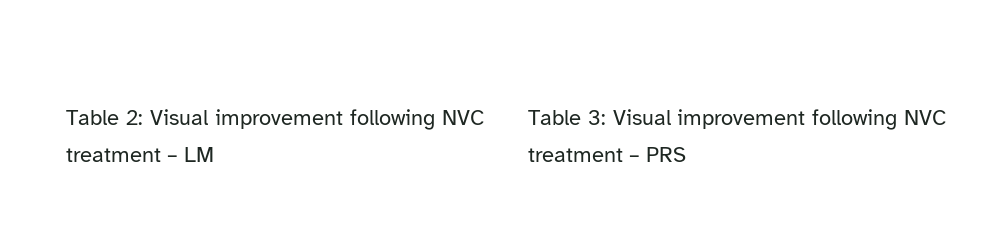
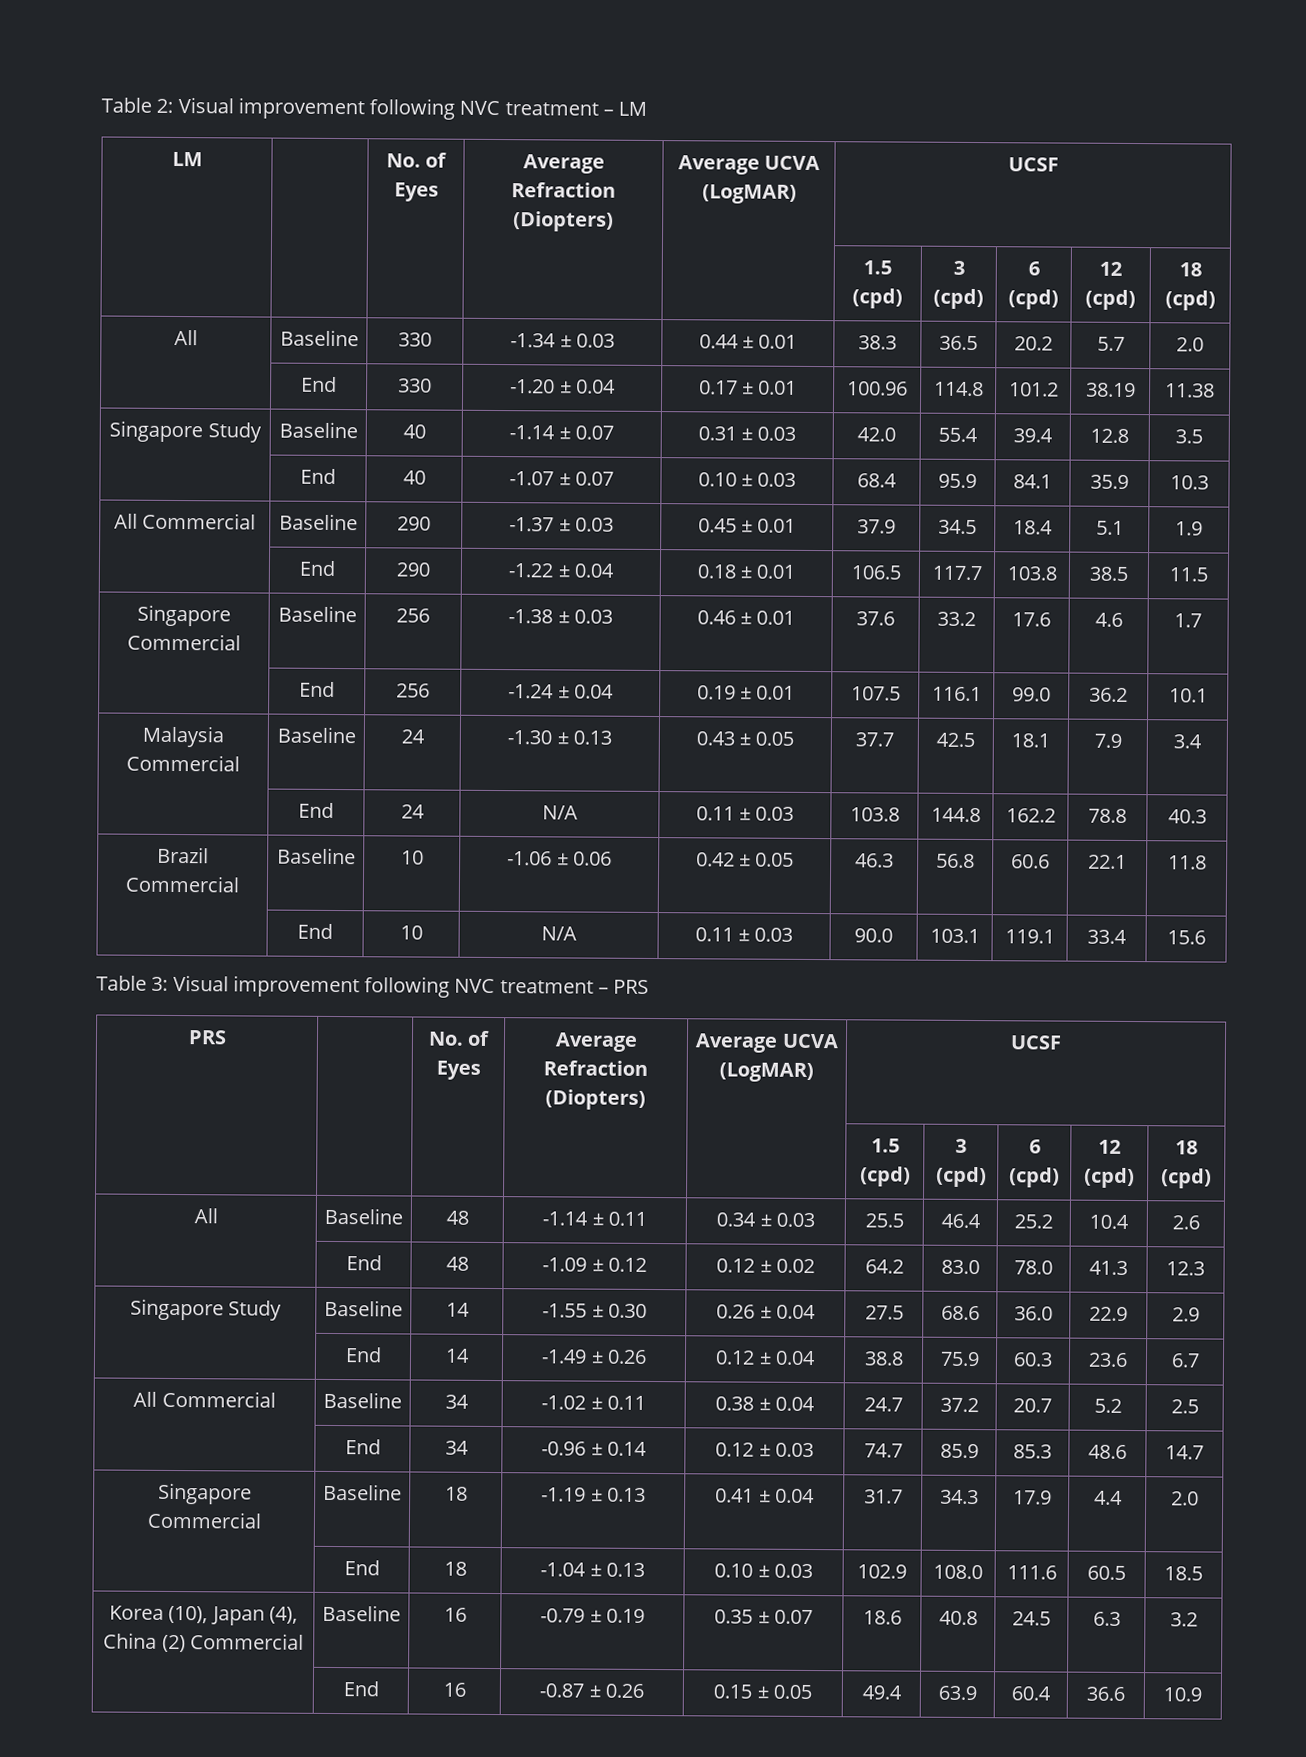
(214, 154) none -> [171,151,203,167] [385,152,448,168] [393,182,439,202] [522,154,605,174] [511,182,616,198] [513,211,614,232] [677,155,821,175] [701,184,797,204] [1007,157,1059,172] [863,260,892,275] [852,288,903,309] [952,260,965,275] [933,288,984,310] [1027,261,1040,276] [1008,289,1059,310] [1099,261,1122,276] [1085,289,1136,311] [1178,262,1202,277] [1164,290,1216,311] [174,329,198,346] [279,329,359,347] [398,332,432,347] [510,333,615,348] [698,334,798,349] [858,335,897,350] [939,335,978,351] [1014,336,1053,351] [1096,336,1125,351] [1176,337,1204,352] [301,376,337,392] [398,378,432,393] [510,379,616,394] [698,380,798,395] [847,381,908,396] [933,381,984,397] [1008,382,1059,397] [1085,382,1136,398] [1165,383,1215,398] [109,420,262,443] [278,421,358,439] [402,424,426,439] [509,425,614,440] [697,426,797,441] [857,427,896,442] [938,427,978,443] [1013,428,1053,443] [1090,428,1129,443] [1175,429,1203,444] [300,468,336,484] [402,470,426,485] [509,471,614,486] [697,472,797,487] [857,473,897,488] [938,473,977,489] [1013,474,1052,489] [1090,474,1129,489] [1169,475,1209,490] [113,512,257,530] [278,513,358,531] [397,516,431,531] [509,517,614,532] [697,518,797,533] [857,519,896,534] [938,519,977,535] [1013,520,1053,535] [1095,520,1124,535] [1175,521,1203,536] [299,560,335,576] [396,562,430,577] [508,563,614,578] [696,564,796,579] [850,565,901,580] [931,565,982,581] [1006,566,1057,581] [1089,566,1128,581] [1168,567,1208,582] [137,604,231,627] [127,633,241,651] [277,605,357,623] [396,608,430,623] [508,609,613,624] [696,610,796,625] [856,611,895,626] [937,611,976,627] [1012,612,1051,627] [1094,612,1123,627] [1174,613,1202,628] [299,681,335,697] [396,683,430,698] [508,684,614,699] [696,685,796,700] [850,686,901,701] [931,686,982,702] [1012,687,1051,702] [1089,687,1128,702] [1168,688,1208,703] [142,725,224,748] [126,754,240,772] [276,726,356,744] [400,729,425,744] [507,730,612,745] [695,731,795,746] [855,732,894,747] [936,732,975,748] [1011,733,1050,748] [1093,733,1122,748] [1173,734,1202,749] [298,802,334,818] [400,804,425,819] [541,805,578,820] [695,806,795,821] [849,807,900,822] [930,807,981,823] [1005,808,1056,823] [1088,808,1127,823] [1167,809,1207,824] [157,846,209,864] [125,875,240,893] [276,847,356,865] [400,850,424,865] [507,851,612,866] [695,852,795,867] [855,853,894,868] [936,853,975,869] [1011,854,1050,869] [1088,854,1127,869] [1167,855,1207,870] [297,923,333,939] [399,925,423,940] [540,926,577,941] [694,927,794,942] [854,928,893,943] [929,928,980,944] [1004,929,1055,944] [1087,929,1127,944] [1166,930,1206,945] // LM | | No. of Eyes | Average Refraction (Diopters) | Average UCVA (LogMAR) | UCSF // | | | | | 1.5 (cpd) | 3 (cpd) | 6 (cpd) | 12 (cpd) | 18 (cpd) // All | Baseline | 330 | -1.34 ± 0.03 | 0.44 ± 0.01 | 38.3 | 36.5 | 20.2 | 5.7 | 2.0 // | End | 330 | -1.20 ± 0.04 | 0.17 ± 0.01 | 100.96 | 114.8 | 101.2 | 38.19 | 11.38 // Singapore Study | Baseline | 40 | -1.14 ± 0.07 | 0.31 ± 0.03 | 42.0 | 55.4 | 39.4 | 12.8 | 3.5 // | End | 40 | -1.07 ± 0.07 | 0.10 ± 0.03 | 68.4 | 95.9 | 84.1 | 35.9 | 10.3 // All Commercial | Baseline | 290 | -1.37 ± 0.03 | 0.45 ± 0.01 | 37.9 | 34.5 | 18.4 | 5.1 | 1.9 // | End | 290 | -1.22 ± 0.04 | 0.18 ± 0.01 | 106.5 | 117.7 | 103.8 | 38.5 | 11.5 // Singapore Commercial | Baseline | 256 | -1.38 ± 0.03 | 0.46 ± 0.01 | 37.6 | 33.2 | 17.6 | 4.6 | 1.7 // | End | 256 | -1.24 ± 0.04 | 0.19 ± 0.01 | 107.5 | 116.1 | 99.0 | 36.2 | 10.1 // Malaysia Commercial | Baseline | 24 | -1.30 ± 0.13 | 0.43 ± 0.05 | 37.7 | 42.5 | 18.1 | 7.9 | 3.4 // | End | 24 | N/A | 0.11 ± 0.03 | 103.8 | 144.8 | 162.2 | 78.8 | 40.3 // Brazil Commercial | Baseline | 10 | -1.06 ± 0.06 | 0.42 ± 0.05 | 46.3 | 56.8 | 60.6 | 22.1 | 11.8 // | End | 10 | N/A | 0.11 ± 0.03 | 90.0 | 103.1 | 119.1 | 33.4 | 15.6
(686, 154) none -> [187,1030,227,1045] [427,1030,491,1046] [435,1060,481,1080] [554,1032,638,1052] [543,1060,648,1076] [545,1089,646,1110] [695,1033,839,1053] [719,1062,814,1083] [1010,1035,1062,1050] [870,1138,900,1153] [859,1166,911,1187] [955,1138,967,1153] [935,1166,987,1188] [1028,1139,1041,1154] [1009,1167,1060,1188] [1098,1139,1121,1154] [1084,1167,1135,1189] [1175,1140,1198,1155] [1161,1168,1212,1189] [193,1208,218,1224] [324,1207,403,1225] [445,1210,469,1225] [542,1211,647,1226] [716,1212,815,1228] [864,1213,904,1228] [940,1213,981,1229] [1014,1214,1053,1229] [1089,1214,1129,1229] [1171,1215,1200,1230] [345,1255,382,1271] [445,1256,469,1271] [542,1257,647,1272] [716,1258,815,1274] [864,1259,904,1274] [940,1259,980,1275] [1014,1260,1053,1275] [1089,1260,1128,1275] [1166,1261,1205,1276] [129,1298,283,1321] [324,1299,403,1317] [445,1302,470,1317] [542,1303,647,1318] [716,1304,816,1320] [864,1305,904,1320] [940,1305,980,1321] [1014,1306,1053,1321] [1089,1306,1128,1321] [1171,1307,1200,1322] [344,1347,382,1363] [444,1348,470,1363] [541,1349,647,1364] [715,1350,816,1366] [863,1351,904,1366] [939,1351,980,1367] [1013,1352,1053,1367] [1088,1352,1128,1367] [1170,1353,1200,1368] [133,1390,276,1408] [323,1391,402,1409] [444,1394,469,1409] [541,1395,646,1410] [715,1396,815,1412] [863,1397,903,1412] [939,1397,979,1413] [1013,1398,1052,1413] [1093,1398,1122,1413] [1170,1399,1199,1414] [344,1439,381,1455] [444,1440,469,1455] [541,1441,647,1456] [715,1442,814,1458] [863,1443,903,1458] [939,1443,979,1459] [1013,1444,1052,1459] [1088,1444,1127,1459] [1165,1445,1204,1460] [157,1482,252,1505] [146,1511,262,1529] [323,1483,402,1501] [444,1486,468,1501] [541,1487,646,1502] [715,1488,815,1504] [863,1489,903,1504] [939,1489,979,1505] [1013,1490,1052,1505] [1093,1490,1123,1505] [1170,1491,1199,1506] [343,1560,380,1576] [443,1561,467,1576] [540,1562,645,1577] [714,1563,813,1579] [857,1564,907,1579] [933,1564,983,1580] [1006,1565,1057,1580] [1087,1565,1126,1580] [1164,1566,1203,1581] [109,1605,298,1626] [103,1632,304,1653] [322,1604,401,1622] [443,1607,467,1622] [540,1608,645,1623] [714,1609,813,1625] [862,1610,902,1625] [938,1610,978,1626] [1012,1611,1051,1626] [1092,1611,1121,1626] [1169,1612,1198,1627] [342,1681,379,1697] [442,1682,466,1697] [539,1683,644,1698] [713,1684,812,1700] [861,1685,902,1700] [937,1685,977,1701] [1011,1686,1051,1701] [1086,1686,1125,1701] [1163,1687,1202,1702] // PRS | | No. of Eyes | Average Refraction (Diopters) | Average UCVA (LogMAR) | UCSF // | | | | | 1.5 (cpd) | 3 (cpd) | 6 (cpd) | 12 (cpd) | 18 (cpd) // All | Baseline | 48 | -1.14 ± 0.11 | 0.34 ± 0.03 | 25.5 | 46.4 | 25.2 | 10.4 | 2.6 // | End | 48 | -1.09 ± 0.12 | 0.12 ± 0.02 | 64.2 | 83.0 | 78.0 | 41.3 | 12.3 // Singapore Study | Baseline | 14 | -1.55 ± 0.30 | 0.26 ± 0.04 | 27.5 | 68.6 | 36.0 | 22.9 | 2.9 // | End | 14 | -1.49 ± 0.26 | 0.12 ± 0.04 | 38.8 | 75.9 | 60.3 | 23.6 | 6.7 // All Commercial | Baseline | 34 | -1.02 ± 0.11 | 0.38 ± 0.04 | 24.7 | 37.2 | 20.7 | 5.2 | 2.5 // | End | 34 | -0.96 ± 0.14 | 0.12 ± 0.03 | 74.7 | 85.9 | 85.3 | 48.6 | 14.7 // Singapore Commercial | Baseline | 18 | -1.19 ± 0.13 | 0.41 ± 0.04 | 31.7 | 34.3 | 17.9 | 4.4 | 2.0 // | End | 18 | -1.04 ± 0.13 | 0.10 ± 0.03 | 102.9 | 108.0 | 111.6 | 60.5 | 18.5 // Korea (10), Japan (4), China (2) Commercial | Baseline | 16 | -0.79 ± 0.19 | 0.35 ± 0.07 | 18.6 | 40.8 | 24.5 | 6.3 | 3.2 // | End | 16 | -0.87 ± 0.26 | 0.15 ± 0.05 | 49.4 | 63.9 | 60.4 | 36.6 | 10.9

